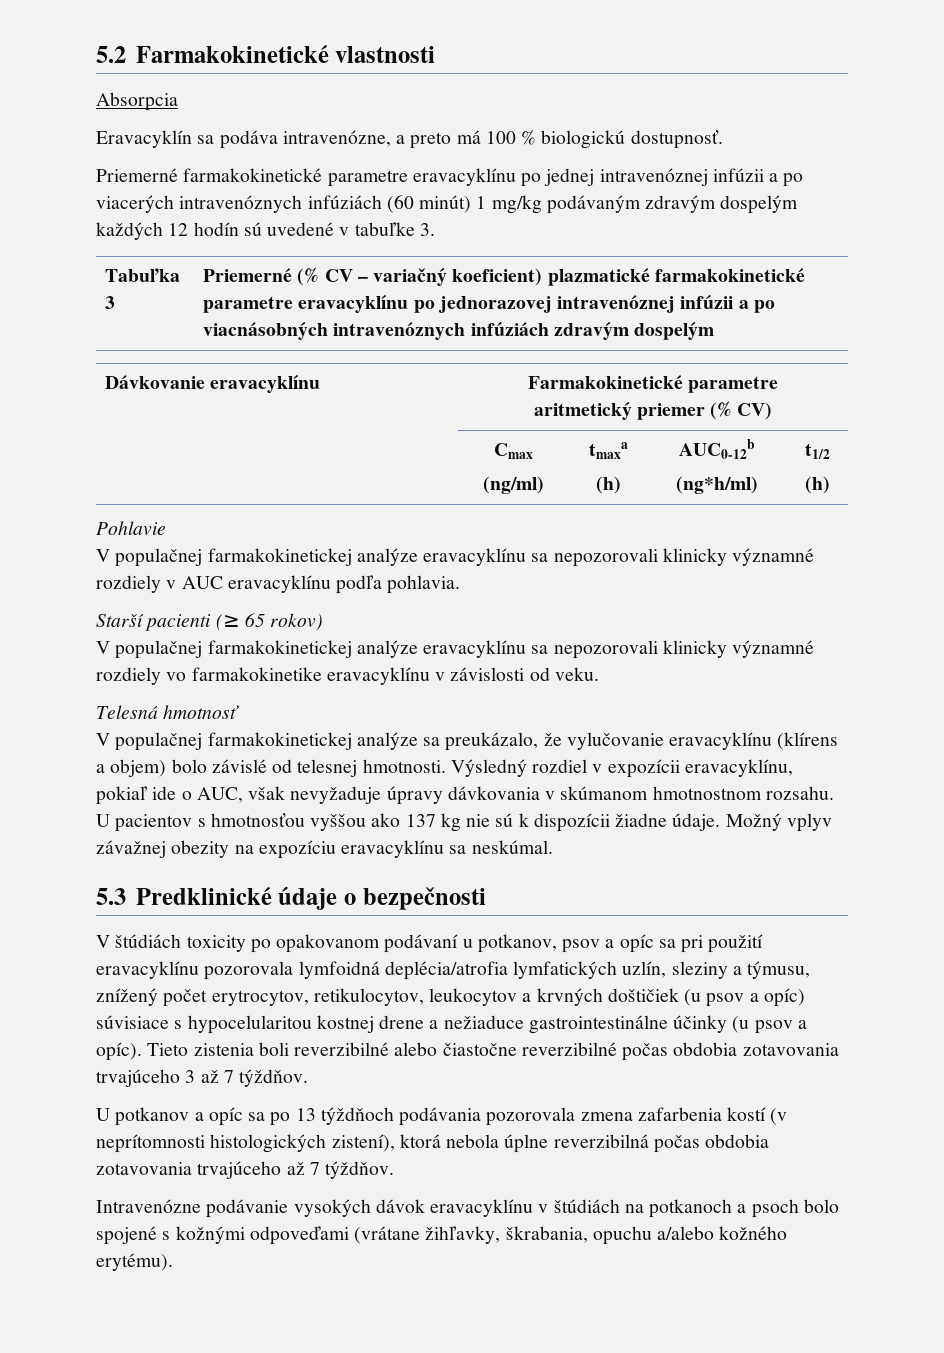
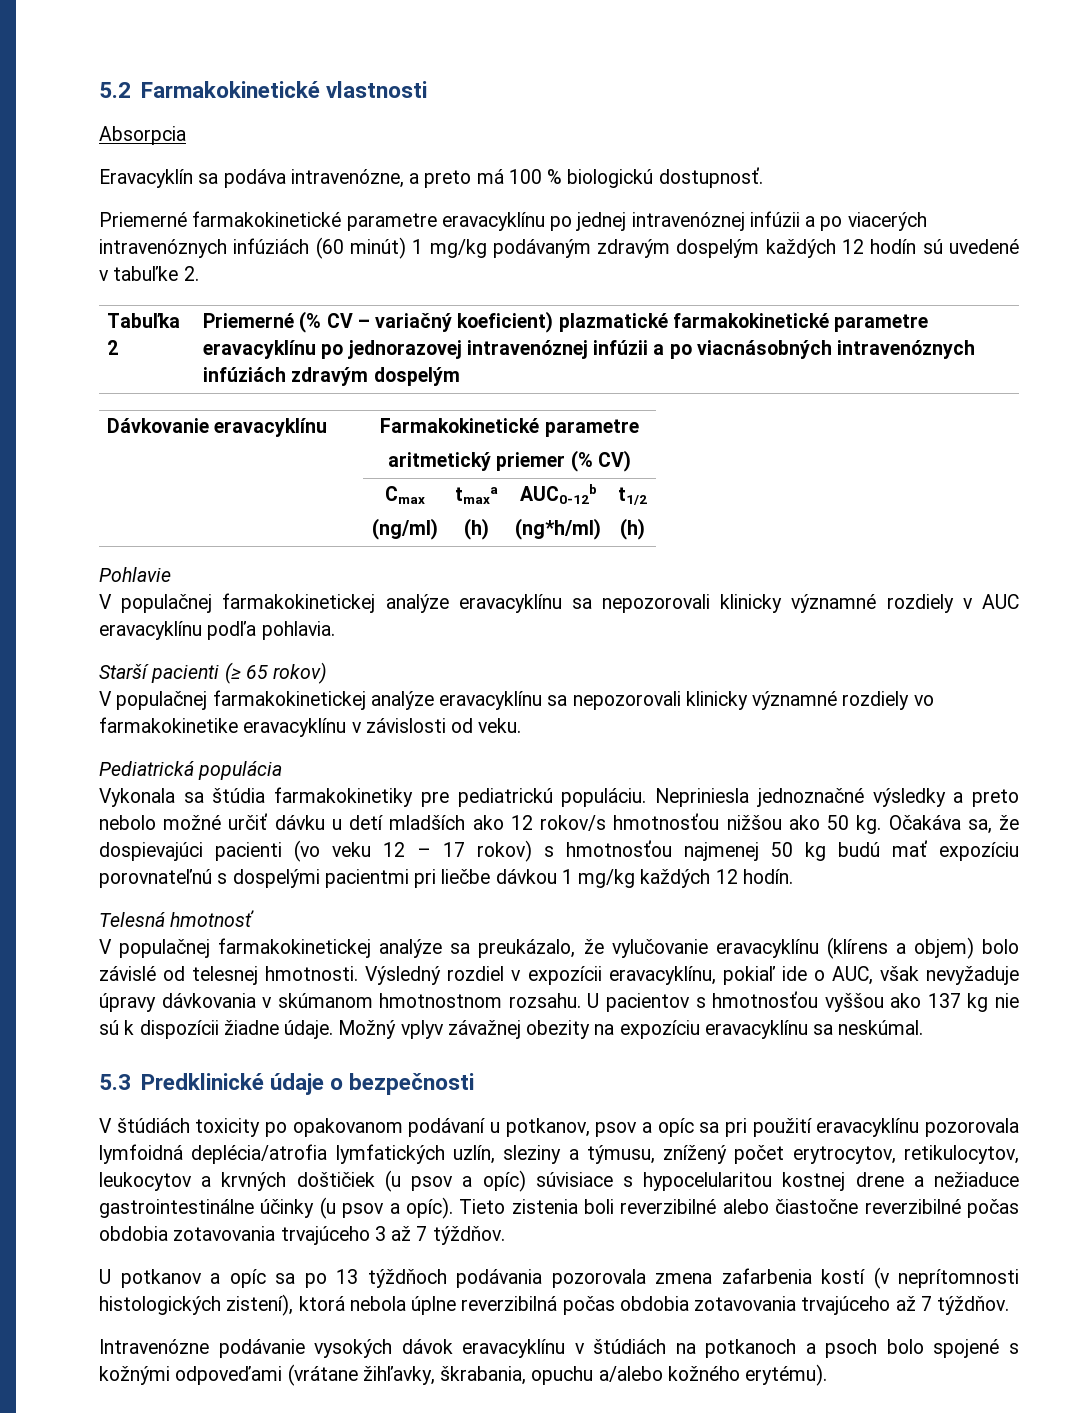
[419,223,435,236] 3. -> [183,266,199,281] 2.
[105,296,116,309] 3 -> [107,340,119,355] 2
(599, 674) none -> [99,761,283,780] [99,787,1020,807] [99,813,1020,834] [99,840,1019,862] [99,869,793,888] // Pediatrická populácia // Vykonala sa štúdia farmakokinetiky pre pediatrickú populáciu. Nepriniesla jednoznačné výsledky a preto nebolo možné určiť dávku u detí mladších ako 12 rokov/s hmotnosťou nižšou ako 50 kg. Očakáva sa, že dospievajúci pacienti (vo veku 12 – 17 rokov) s hmotnosťou najmenej 50 kg budú mať expozíciu porovnateľnú s dospelými pacientmi pri liečbe dávkou 1 mg/kg každých 12 hodín.

